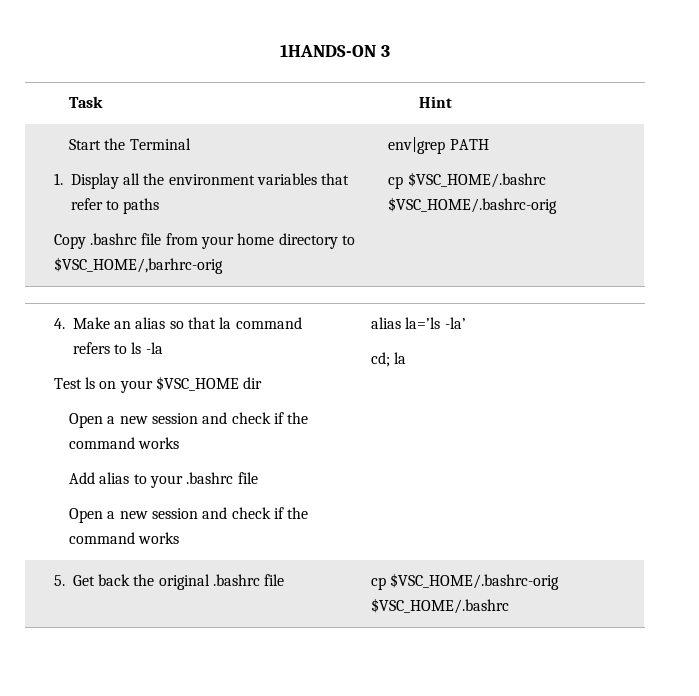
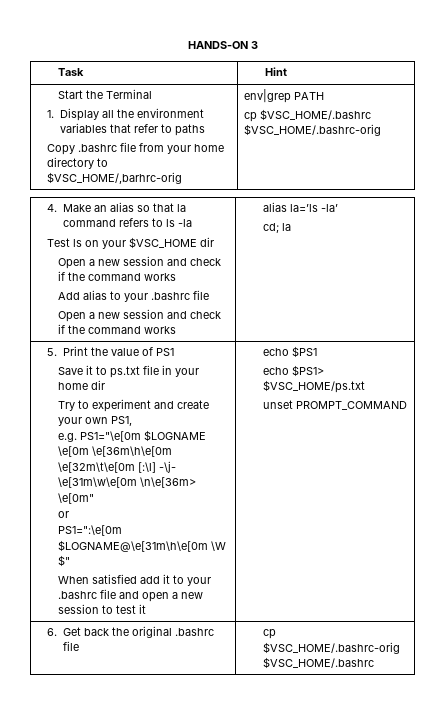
[280,44,377,57] 1HANDS-ON -> [187,41,248,49] HANDS-ON
(65, 580) none -> [62,346,174,356] [58,365,200,378] [58,380,106,390] [58,399,210,412] [58,416,133,426] [58,430,207,442] [58,446,173,457] [58,461,177,473] [58,477,197,488] [58,493,95,504] [58,511,70,518] [58,525,123,536] [58,540,227,552] [58,555,71,567] [58,574,212,586] [58,589,204,602] [58,604,147,614] [263,346,318,358] [263,365,325,377] [263,380,366,393] [263,400,408,410] [47,628,58,636] Print the value of PS1 // Save it to ps.txt file in your home dir // Try to experiment and create your own PS1, // e.g. PS1="\e[0m $LOGNAME \e[0m \e[36m\h\e[0m \e[32m\t\e[0m [:\l] -\j- \e[31m\w\e[0m \n\e[36m> \e[0m" // or // PS1=":\e[0m $LOGNAME@\e[31m\h\e[0m \W $" // When satisfied add it to your .bashrc file and open a new session to test it | echo $PS1 // echo $PS1> $VSC_HOME/ps.txt // unset PROMPT_COMMAND // 6.

